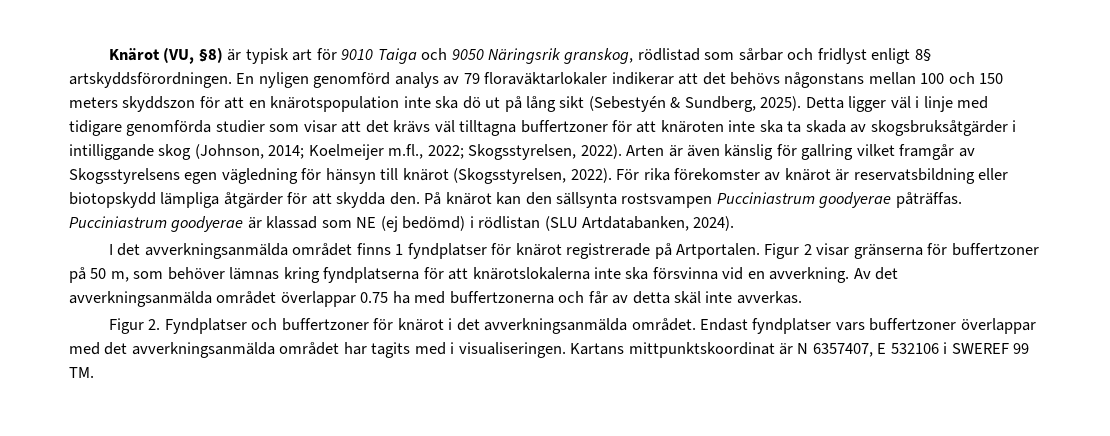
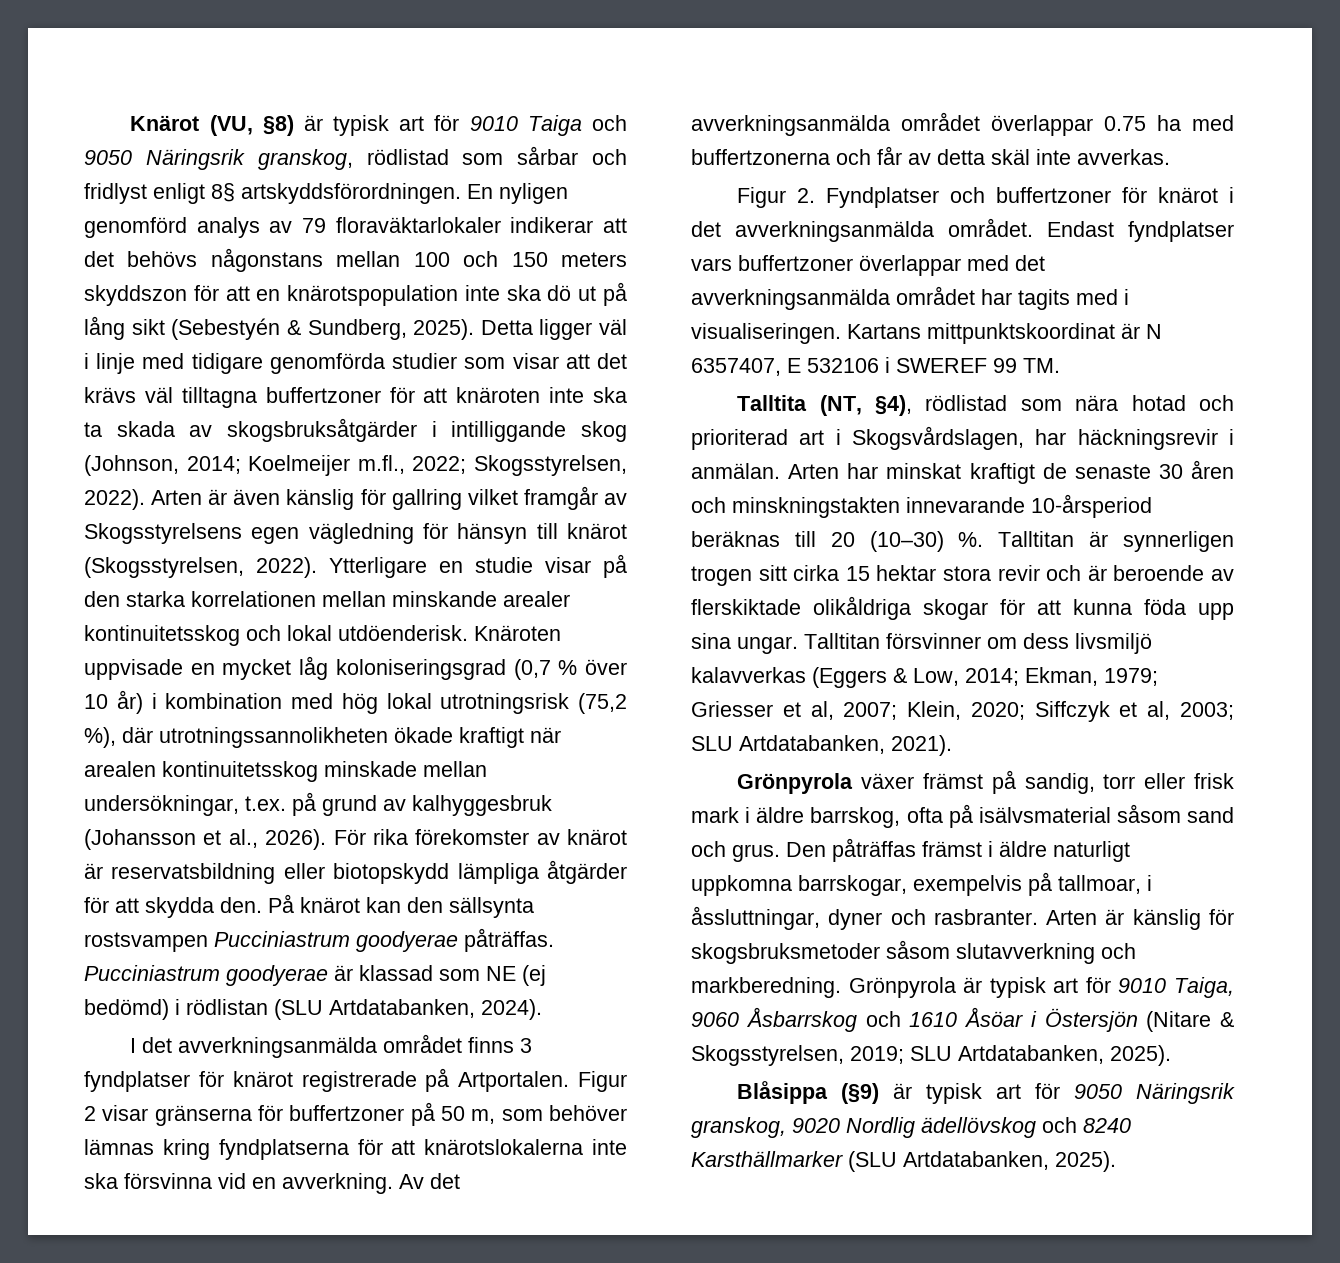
(612, 175) none -> [329,554,627,578] [84,591,570,607] [84,625,561,646] [84,656,627,680] [84,690,627,714] [84,727,561,748] [84,761,487,782] [84,792,552,816] [84,829,327,850] Ytterligare en studie visar på den starka korrelationen mellan minskande arealer kontinuitetsskog och lokal utdöenderisk. Knäroten uppvisade en mycket låg koloniseringsgrad (0,7 % över 10 år) i kombination med hög lokal utrotningsrisk (75,2 %), där utrotningssannolikheten ökade kraftigt när arealen kontinuitetsskog minskade mellan undersökningar, t.ex. på grund av kalhyggesbruk (Johansson et al., 2026).
[395,244,404,255] 1 -> [520,1038,533,1053] 3
(94, 372) none -> [737,395,1234,416] [691,426,1234,450] [691,460,1234,484] [691,494,1152,518] [691,531,1234,552] [691,565,1234,586] [691,596,1234,620] [691,633,1152,654] [691,667,1158,688] [691,701,1234,722] [691,735,952,756] [737,770,1234,794] [691,804,1234,828] [691,838,1130,862] [691,872,1152,896] [691,906,1234,930] [691,940,1136,964] [691,977,1234,998] [691,1007,1234,1032] [691,1045,1171,1066] [737,1081,1235,1104] [691,1117,1131,1138] [691,1151,1116,1172] // Talltita (NT, §4), rödlistad som nära hotad och prioriterad art i Skogsvårdslagen, har häckningsrevir i anmälan. Arten har minskat kraftigt de senaste 30 åren och minskningstakten innevarande 10-årsperiod beräknas till 20 (10–30) %. Talltitan är synnerligen trogen sitt cirka 15 hektar stora revir och är beroende av flerskiktade olikåldriga skogar för att kunna föda upp sina ungar. Talltitan försvinner om dess livsmiljö kalavverkas (Eggers & Low, 2014; Ekman, 1979; Griesser et al, 2007; Klein, 2020; Siffczyk et al, 2003; SLU Artdatabanken, 2021). // Grönpyrola växer främst på sandig, torr eller frisk mark i äldre barrskog, ofta på isälvsmaterial såsom sand och grus. Den påträffas främst i äldre naturligt uppkomna barrskogar, exempelvis på tallmoar, i åssluttningar, dyner och rasbranter. Arten är känslig för skogsbruksmetoder såsom slutavverkning och markberedning. Grönpyrola är typisk art för 9010 Taiga, 9060 Åsbarrskog och 1610 Åsöar i Östersjön (Nitare & Skogsstyrelsen, 2019; SLU Artdatabanken, 2025). // Blåsippa (§9) är typisk art för 9050 Näringsrik granskog, 9020 Nordlig ädellövskog och 8240 Karsthällmarker (SLU Artdatabanken, 2025).

